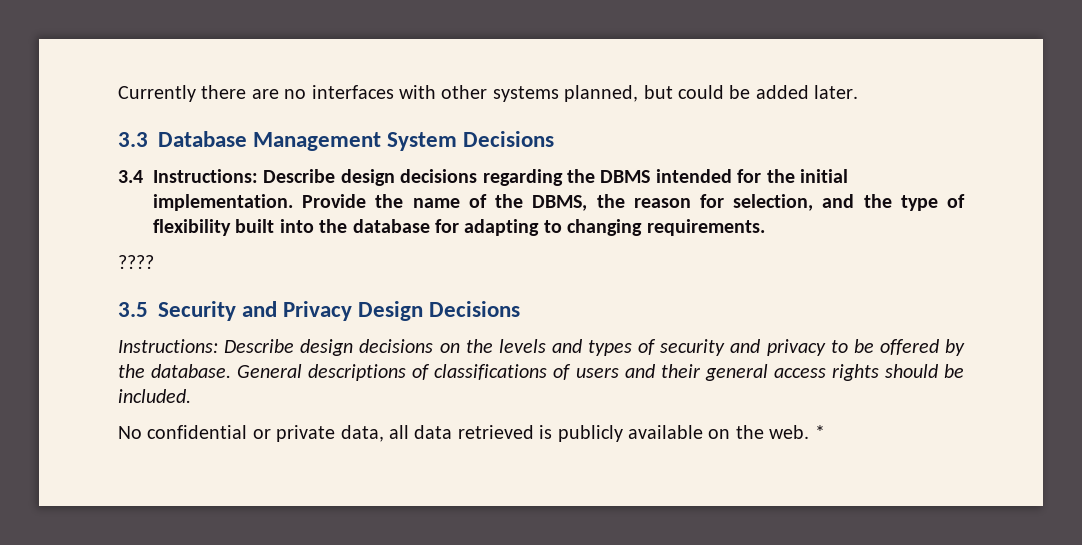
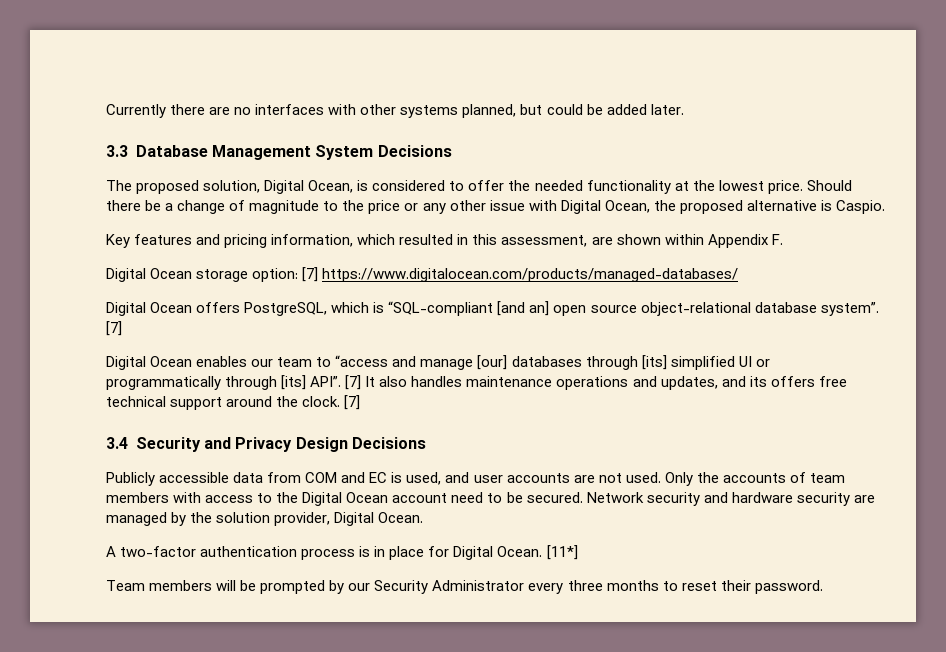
[118,169,848,186] [153,194,965,211] [153,219,765,236] [118,255,154,269] [118,302,148,317] 3.4 Instructions: Describe design decisions regarding the DBMS intended for the initial implementation. Provide the name of the DBMS, the reason for selection, and the type of flexibility built into the database for adapting to changing requirements. // ???? // 3.5 -> [106,180,852,194] [106,200,885,214] [106,234,783,248] [106,267,739,282] [106,301,879,316] [106,321,122,336] [106,355,770,370] [106,375,847,390] [106,395,361,410] [106,437,128,449] The proposed solution, Digital Ocean, is considered to offer the needed functionality at the lowest price. Should there be a change of magnitude to the price or any other issue with Digital Ocean, the proposed alternative is Caspio. // Key features and pricing information, which resulted in this assessment, are shown within Appendix F. // Digital Ocean storage option: [7] https://www.digitalocean.com/products/managed-databases/ // Digital Ocean offers PostgreSQL, which is “SQL-compliant [and an] open source object-relational database system”. [7] // Digital Ocean enables our team to “access and manage [our] databases through [its] simplified UI or programmatically through [its] API”. [7] It also handles maintenance operations and updates, and its offers free technical support around the clock. [7] // 3.4
[118,339,965,356] [118,364,964,381] [118,389,191,403] [118,425,825,442] Instructions: Describe design decisions on the levels and types of security and privacy to be offered by the database. General descriptions of classifications of users and their general access rights should be included. // No confidential or private data, all data retrieved is publicly available on the web. * -> [106,472,845,486] [106,492,875,506] [106,512,424,526] [106,545,578,560] [106,580,823,594] Publicly accessible data from COM and EC is used, and user accounts are not used. Only the accounts of team members with access to the Digital Ocean account need to be secured. Network security and hardware security are managed by the solution provider, Digital Ocean. // A two-factor authentication process is in place for Digital Ocean. [11*] // Team members will be prompted by our Security Administrator every three months to reset their password.

